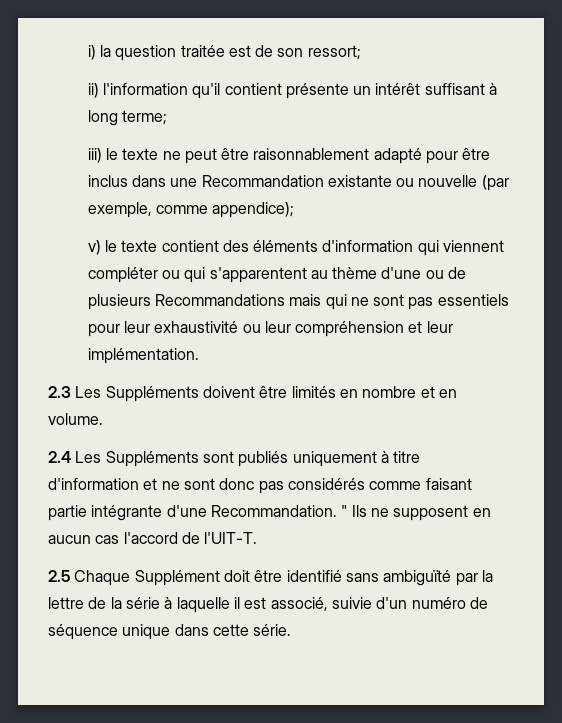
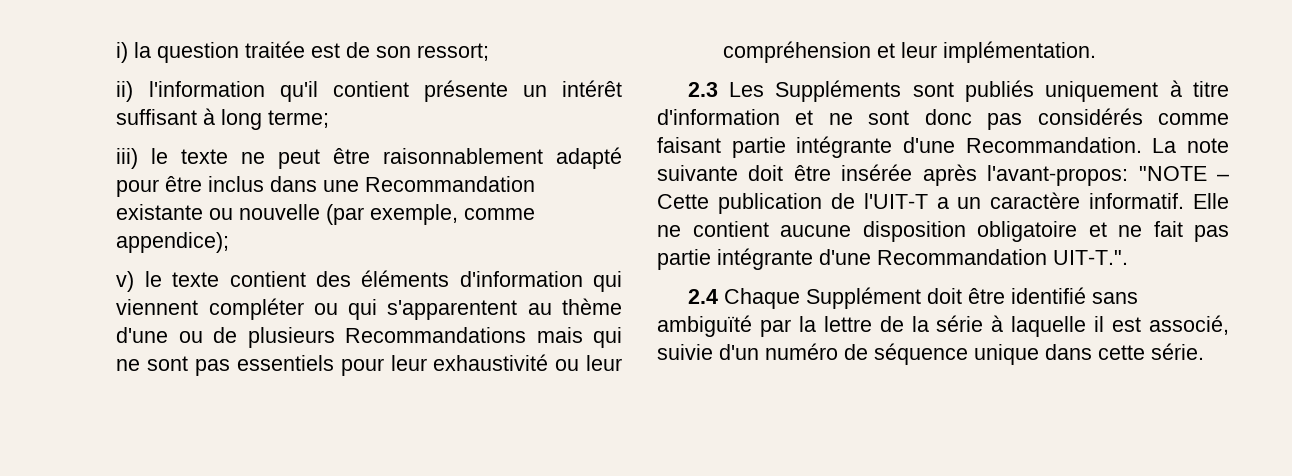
[202,386,457,398] [48,413,103,425] [48,451,199,467] doivent être limités en nombre et en volume. // 2.4 Les Suppléments -> (902, 91) none
[341,505,491,521] [48,532,258,544] [48,570,70,582] " Ils ne supposent en aucun cas l'accord de l'UIT-T. // 2.5 -> [1152,138,1229,153] [657,164,1229,186] [657,192,1229,214] [657,221,1229,242] [657,248,1128,270] [687,289,718,304] La note suivante doit être insérée après l'avant-propos: "NOTE – Cette publication de l'UIT-T a un caractère informatif. Elle ne contient aucune disposition obligatoire et ne fait pas partie intégrante d'une Recommandation UIT-T.". // 2.4

